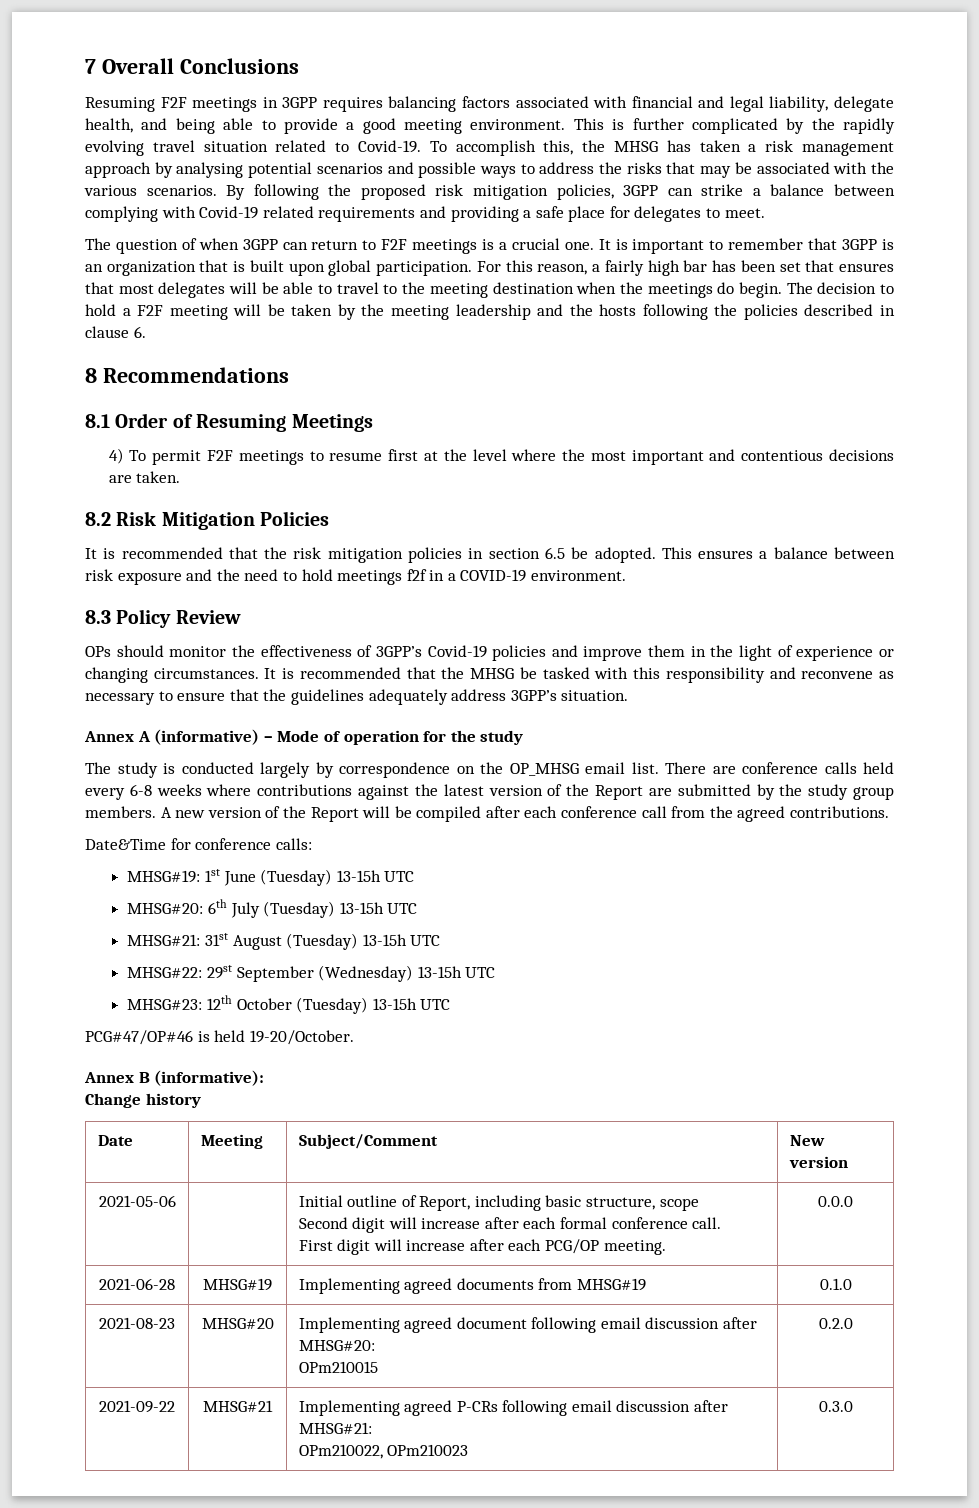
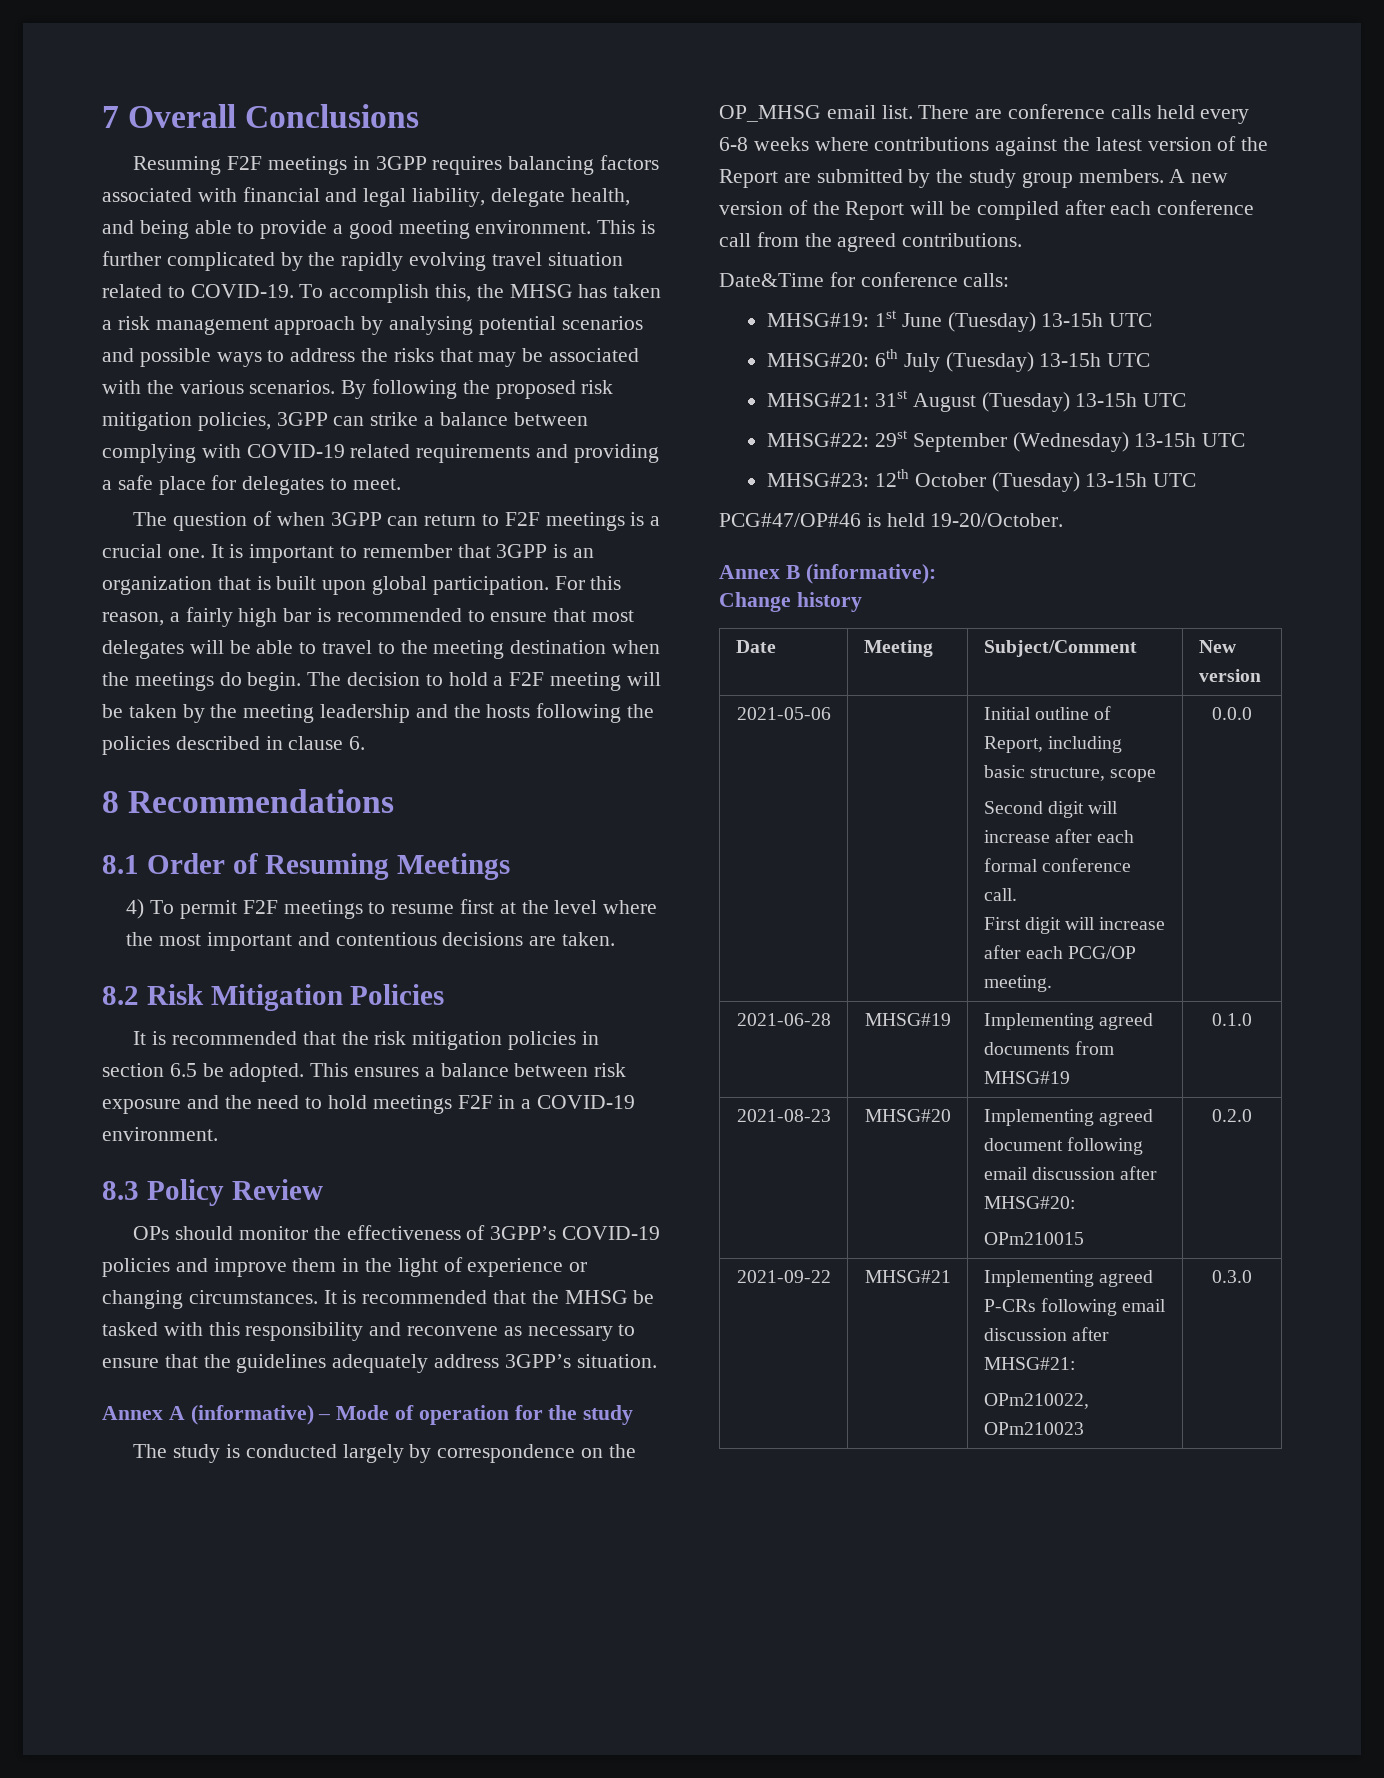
[358,140,421,153] Covid-19. -> [190,284,294,298] COVID-19.
[199,206,259,219] Covid-19 -> [246,444,345,458] COVID-19
[712,260,894,272] has been set that ensures -> [317,608,548,622] is recommended to ensure
[406,569,427,581] f2f -> [457,1095,493,1109] F2F
[427,645,487,658] Covid-19 -> [562,1226,661,1240] COVID-19

